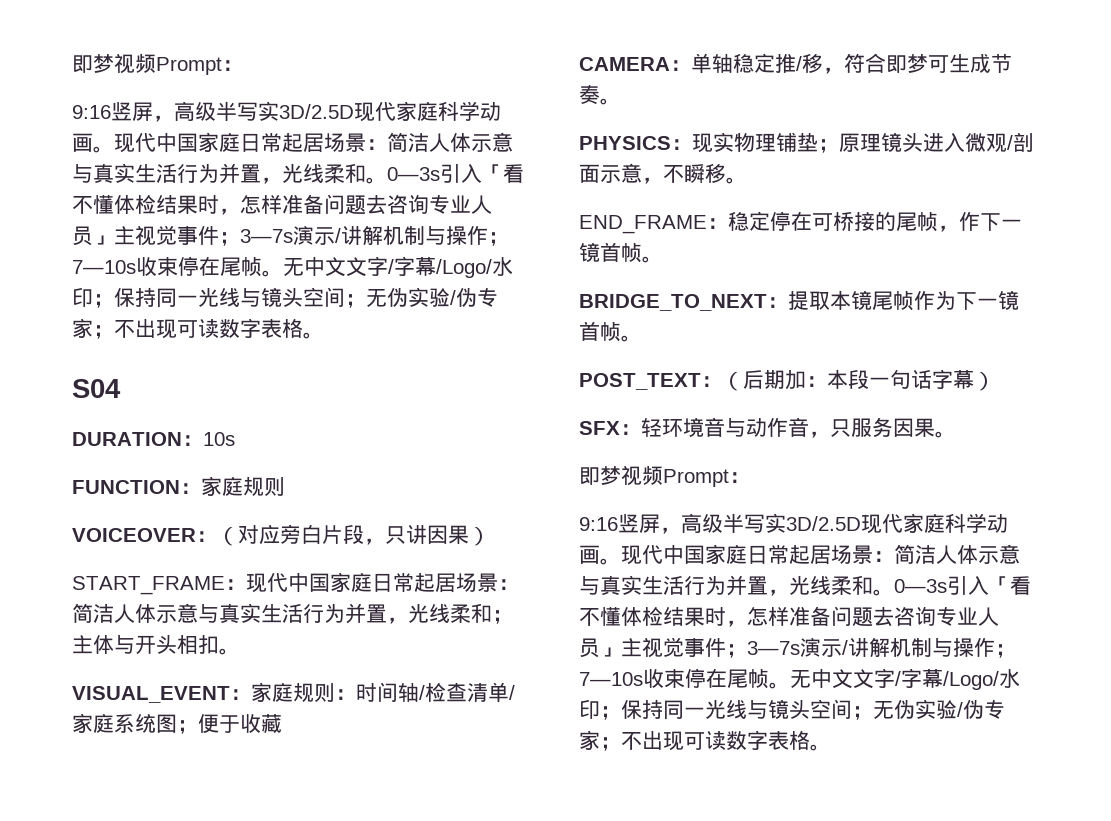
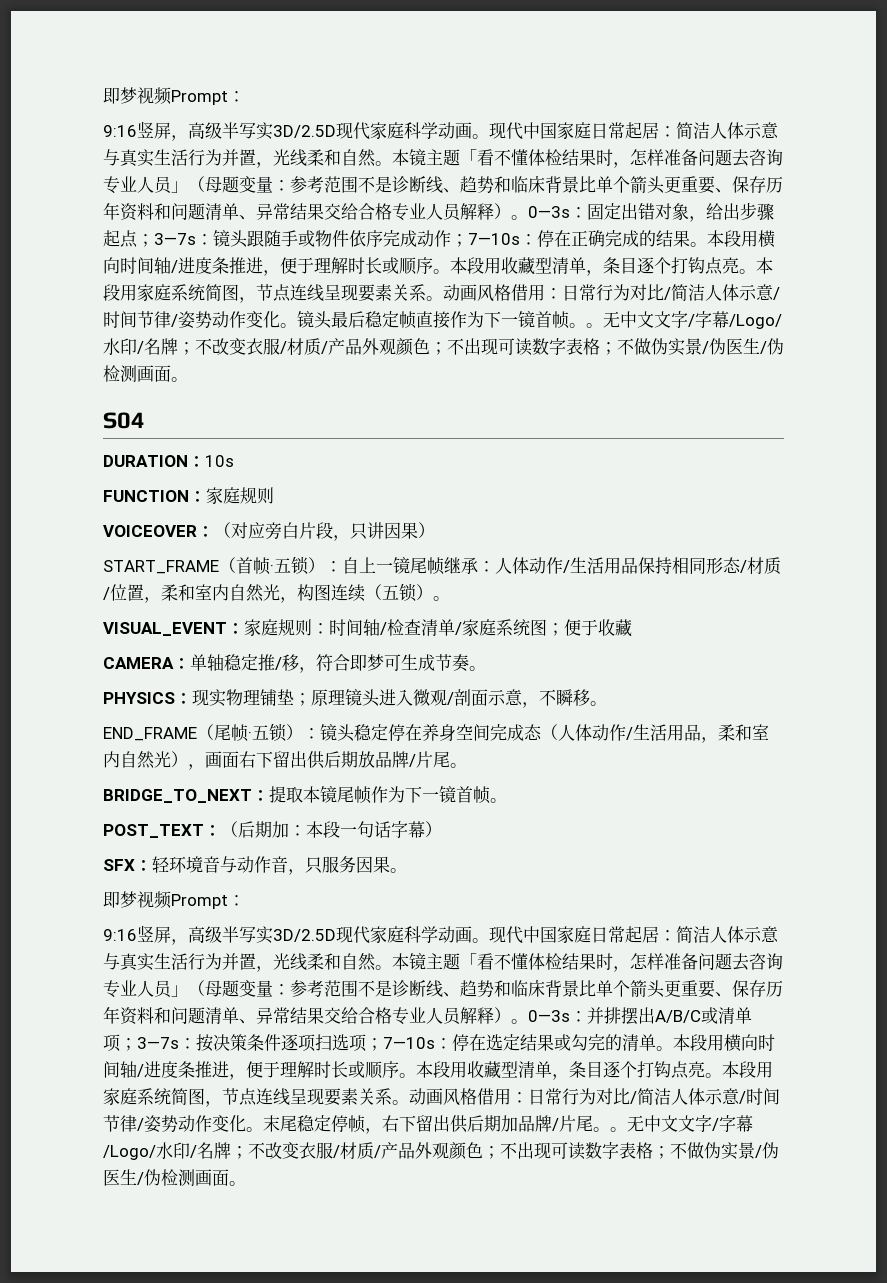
[324,133,366,152] 场景 -> (659, 130) none
[366,164,482,184] 。0—3s引入 -> [341,148,460,167] 自然。本镜主题
[114,225,509,246] [72,256,513,278] [72,287,498,308] [72,318,303,339] 主视觉事件；3—7s演示/讲解机制与操作；7—10s收束停在尾帧。无中文文字/字幕/Logo/水印；保持同一光线与镜头空间；无伪实验/伪专家；不出现可读数字表格 -> [188,176,783,194] [103,202,774,222] [103,229,775,248] [103,257,773,276] [103,284,780,303] [103,310,782,329] [103,338,784,356] [103,365,171,382] （母题变量：参考范围不是诊断线、趋势和临床背景比单个箭头更重要、保存历年资料和问题清单、异常结果交给合格专业人员解释）。0—3s：固定出错对象，给出步骤起点；3—7s：镜头跟随手或物件依序完成动作；7—10s：停在正确完成的结果。本段用横向时间轴/进度条推进，便于理解时长或顺序。本段用收藏型清单，条目逐个打钩点亮。本段用家庭系统简图，节点连线呈现要素关系。动画风格借用：日常行为对比/简洁人体示意/时间节律/姿势动作变化。镜头最后稳定帧直接作为下一镜首帧。。无中文文字/字幕/Logo/水印/名牌；不改变衣服/材质/产品外观颜色；不出现可读数字表格；不做伪实景/伪医生/伪检测画面
[225,572,519,593] [72,603,513,624] [72,635,219,655] ：现代中国家庭日常起居场景：简洁人体示意与真实生活行为并置，光线柔和；主体与开头相扣 -> [219,556,781,575] [103,583,433,603] （首帧·五锁）：自上一镜尾帧继承：人体动作/生活用品保持相同形态/材质/位置，柔和室内自然光，构图连续（五锁）
[707,211,1022,232] [579,242,642,263] ：稳定停在可桥接的尾帧，作下一镜首帧 -> [197,723,769,743] [103,751,450,770] （尾帧·五锁）：镜头稳定停在养身空间完成态（人体动作/生活用品，柔和室内自然光），画面右下留出供后期放品牌/片尾
[831,545,873,564] 场景 -> (659, 934) none
[873,576,989,596] 。0—3s引入 -> [341,952,460,971] 自然。本镜主题
[621,637,1016,658] [579,668,1020,690] [579,699,1005,720] [579,730,810,751] 主视觉事件；3—7s演示/讲解机制与操作；7—10s收束停在尾帧。无中文文字/字幕/Logo/水印；保持同一光线与镜头空间；无伪实验/伪专家；不出现可读数字表格 -> [188,980,783,998] [103,1006,752,1025] [103,1034,775,1052] [103,1061,773,1080] [103,1088,780,1107] [103,1115,753,1134] [103,1142,779,1160] [103,1169,229,1186] （母题变量：参考范围不是诊断线、趋势和临床背景比单个箭头更重要、保存历年资料和问题清单、异常结果交给合格专业人员解释）。0—3s：并排摆出A/B/C或清单项；3—7s：按决策条件逐项扫选项；7—10s：停在选定结果或勾完的清单。本段用横向时间轴/进度条推进，便于理解时长或顺序。本段用收藏型清单，条目逐个打钩点亮。本段用家庭系统简图，节点连线呈现要素关系。动画风格借用：日常行为对比/简洁人体示意/时间节律/姿势动作变化。末尾稳定停帧，右下留出供后期加品牌/片尾。。无中文文字/字幕/Logo/水印/名牌；不改变衣服/材质/产品外观颜色；不出现可读数字表格；不做伪实景/伪医生/伪检测画面

